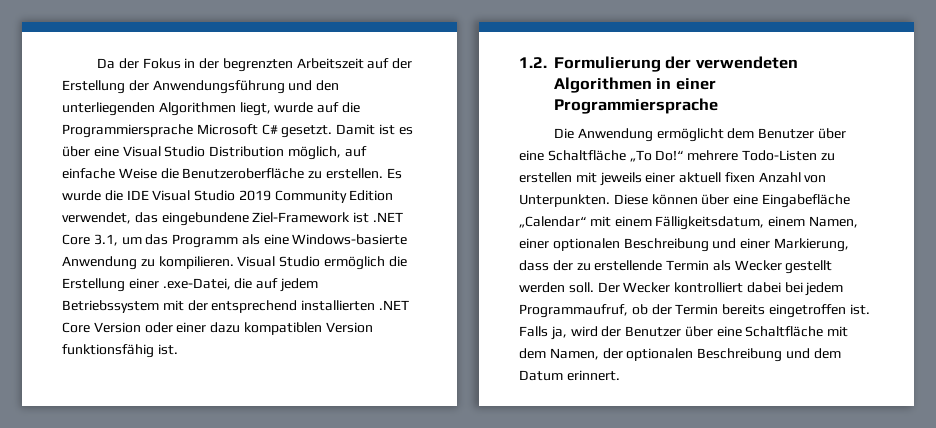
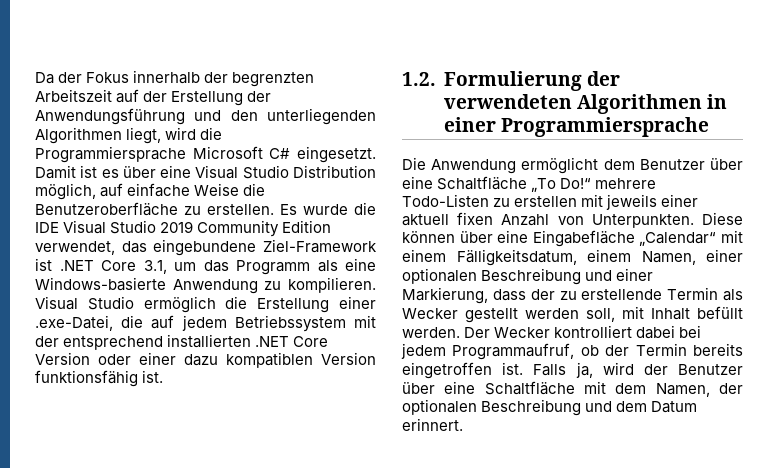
[184,58,196,68] in -> [133,70,201,84] innerhalb
[274,102,340,113] wurde auf -> [165,127,197,140] wird
[281,125,333,138] gesetzt. -> [297,146,377,163] eingesetzt.
[568,282,594,293] soll. -> [586,306,743,322] [402,327,460,338] soll, mit Inhalt befüllt werden.

